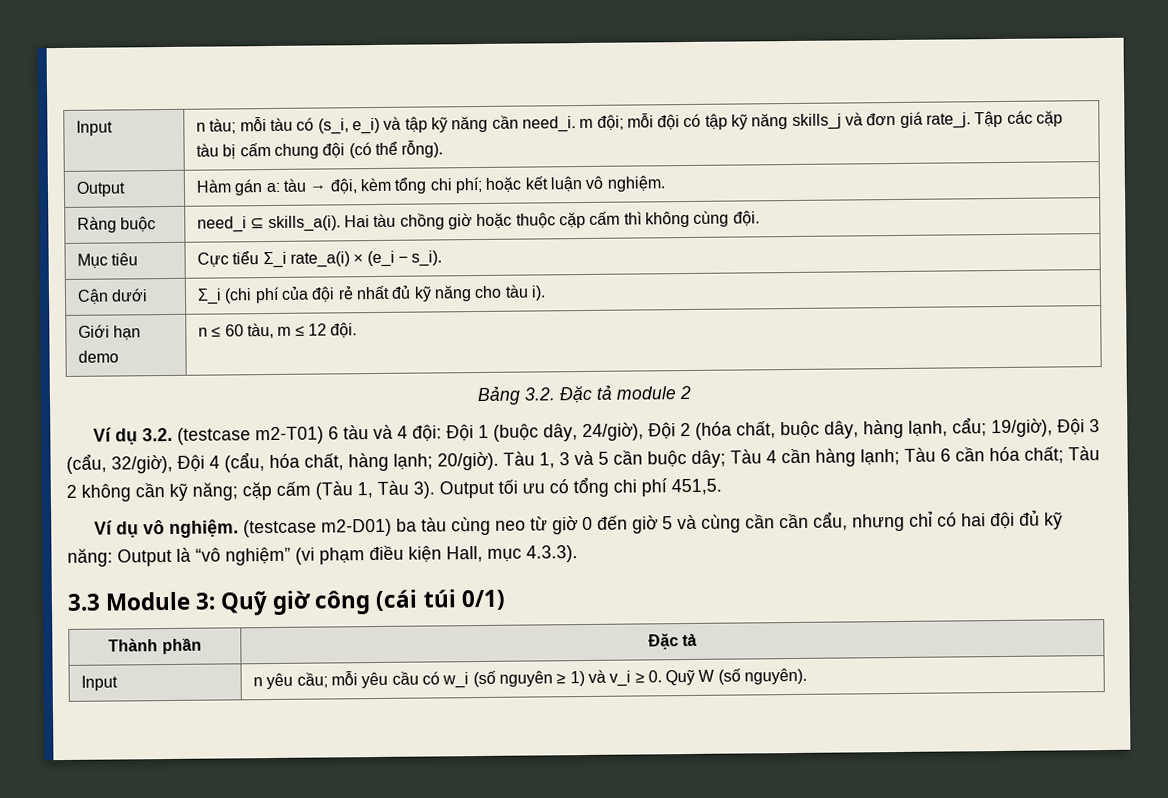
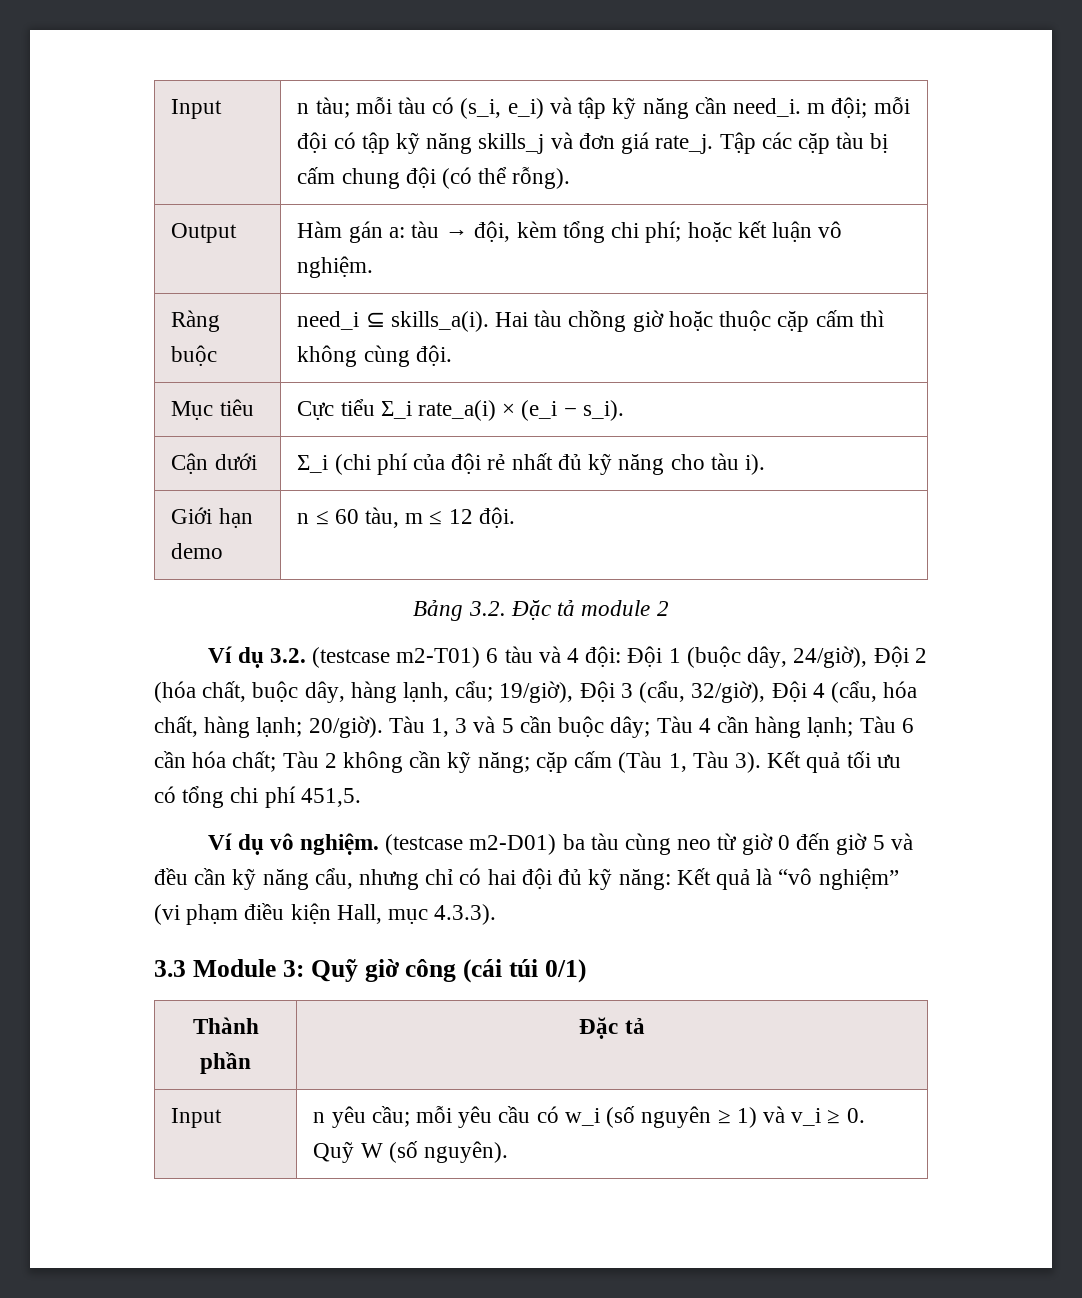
[439,480,494,499] Output -> [767,751,841,773] Kết quả
[701,513,810,533] cùng cần cần -> [154,868,309,890] đều cần kỹ năng
[117,548,172,567] Output -> [676,868,750,890] Kết quả

